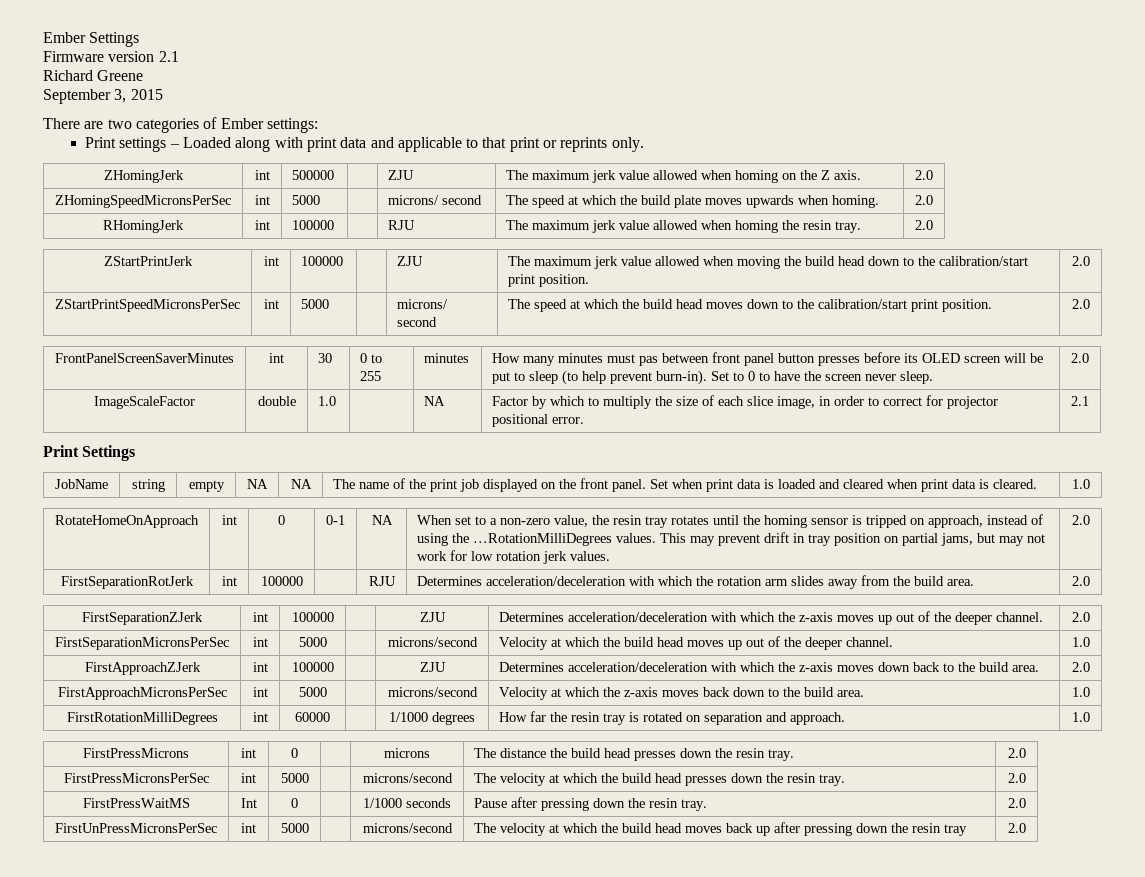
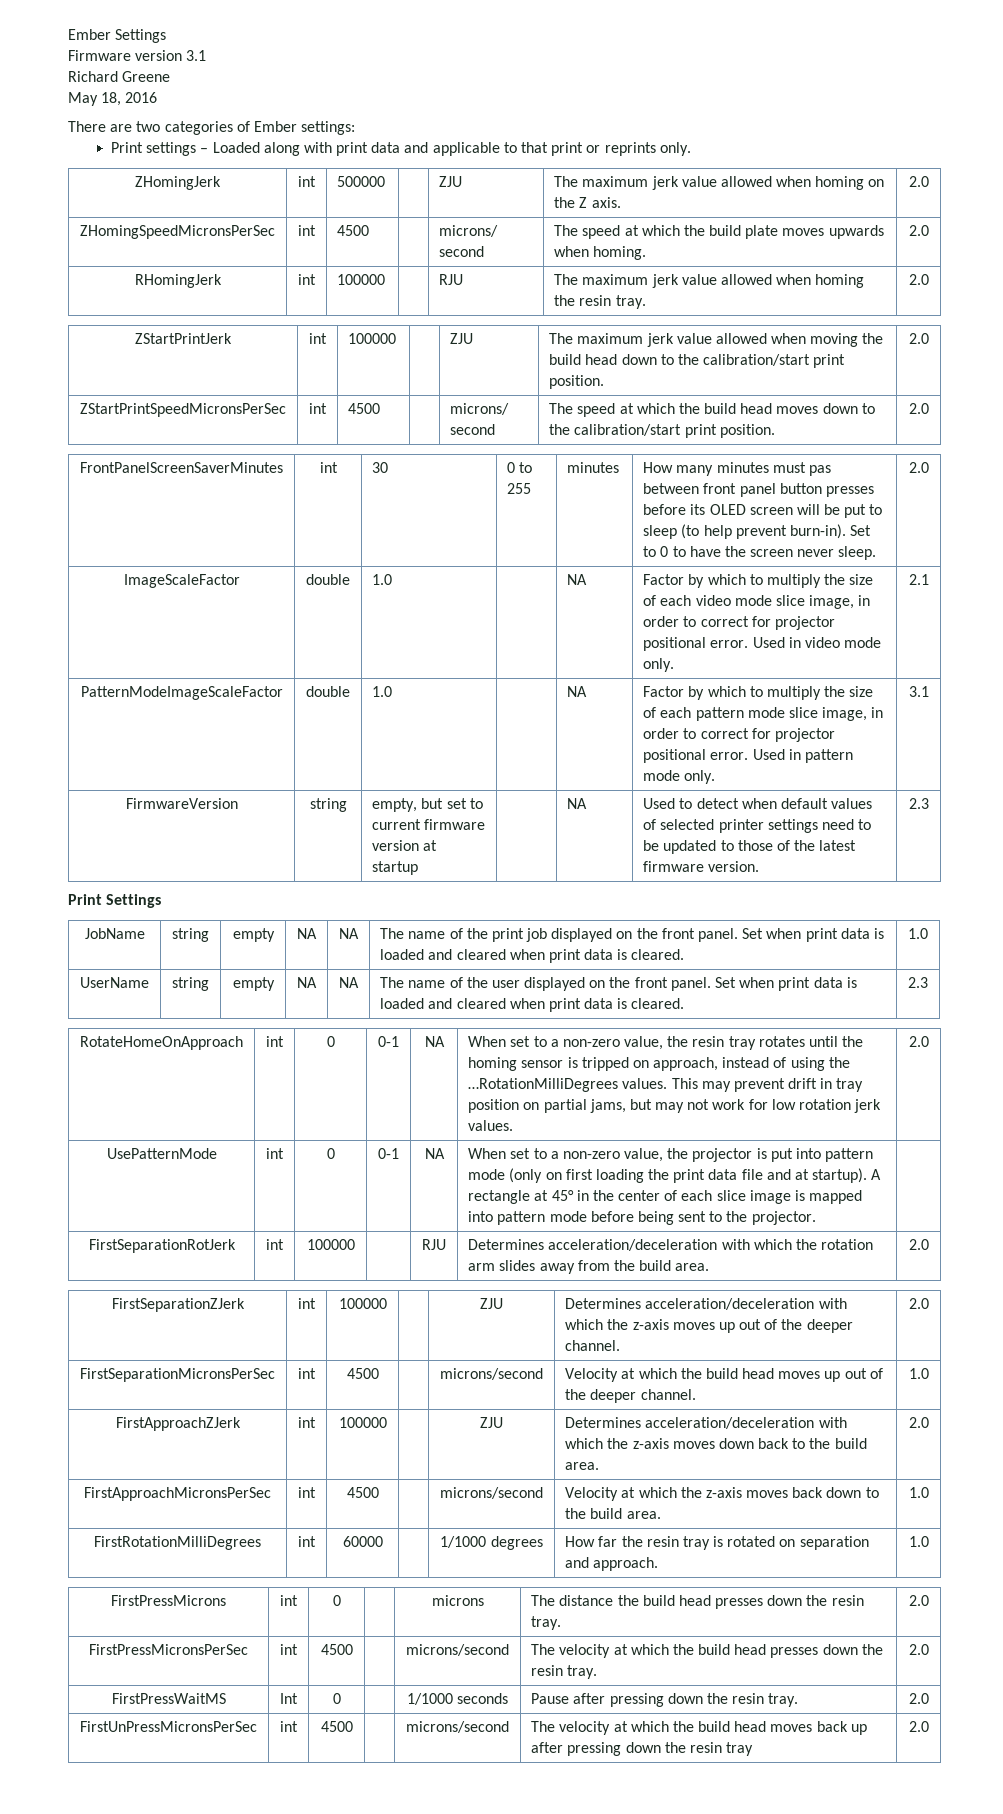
[158,51,179,62] 2.1 -> [186,50,207,61] 3.1
[43,89,163,104] September 3, 2015 -> [68,92,158,106] May 18, 2016
[292,195,321,205] 5000 -> [337,225,370,236] 4500
[301,299,330,309] 5000 -> [348,403,381,414] 4500
(745, 401) none -> [695,595,772,606] video mode
[1071,396,1089,406] | 2.1 -> [752,637,882,648] [643,658,675,672] [908,574,929,585] [80,686,283,700] [306,686,350,697] [372,686,393,697] [567,686,588,697] [643,686,874,700] [643,707,884,721] [643,728,835,742] [643,749,853,763] [643,770,716,784] [908,686,929,697] [125,798,238,809] [309,798,347,812] [372,798,483,812] [372,819,486,830] [372,840,438,851] [372,861,419,875] [567,798,588,809] [643,798,873,809] [643,819,872,833] [643,840,857,854] [643,861,760,872] [908,798,929,809] Used in video mode only. | 2.1 // PatternModeImageScaleFactor | double | 1.0 | | NA | Factor by which to multiply the size of each pattern mode slice image, in order to correct for projector positional error. Used in pattern mode only. | 3.1 // FirmwareVersion | string | empty, but set to current firmware version at startup | | NA | Used to detect when default values of selected printer settings need to be updated to those of the latest firmware version. | 2.3
(1090, 484) none -> [80,977,149,988] [172,977,209,991] [232,977,275,991] [297,977,317,988] [339,977,359,988] [380,977,857,991] [380,998,685,1012] [908,977,928,988] // UserName | string | empty | NA | NA | The name of the user displayed on the front panel. Set when print data is loaded and cleared when print data is cleared. | 2.3
(1090, 520) none -> [106,1148,217,1159] [266,1148,284,1159] [326,1148,335,1159] [378,1148,399,1159] [424,1148,445,1159] [468,1148,874,1162] [468,1168,882,1183] [468,1190,863,1204] [468,1211,816,1225] // UsePatternMode | int | 0 | 0-1 | NA | When set to a non-zero value, the projector is put into pattern mode (only on first loading the print data file and at startup). A rectangle at 45° in the center of each slice image is mapped into pattern mode before being sent to the projector. |
[298,637,327,647] 5000 -> [346,1368,379,1379] 4500
[298,687,327,697] 5000 -> [346,1487,379,1498] 4500
[280,773,309,783] 5000 -> [320,1644,353,1655] 4500
[280,823,309,833] 5000 -> [320,1721,353,1732] 4500

